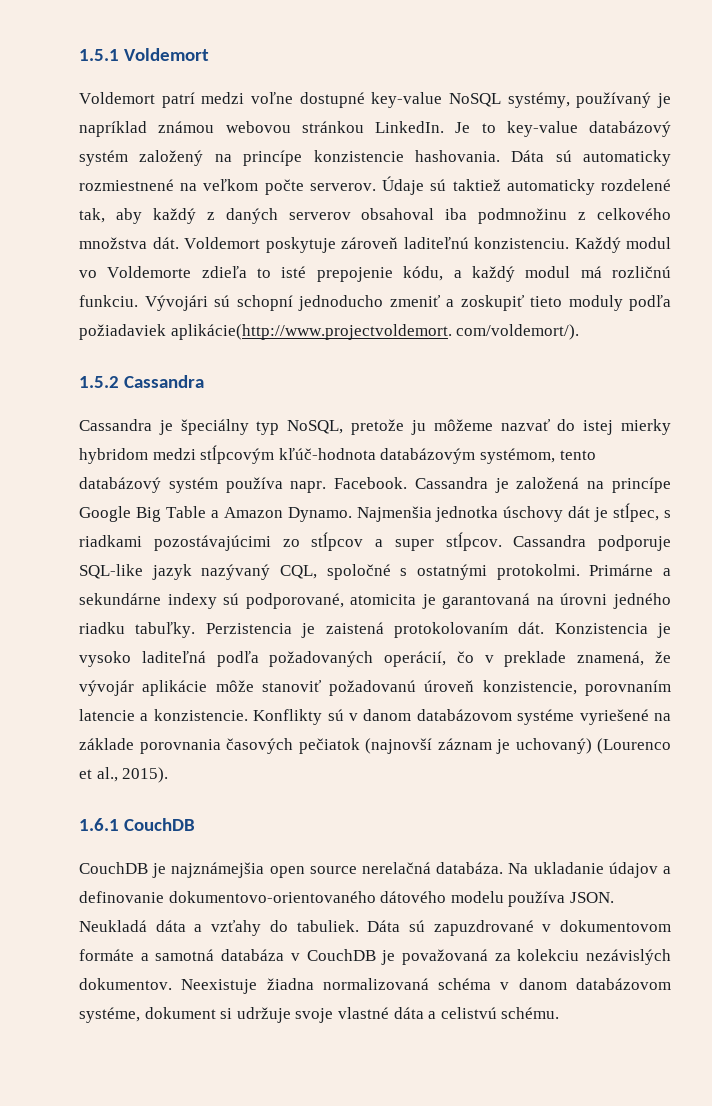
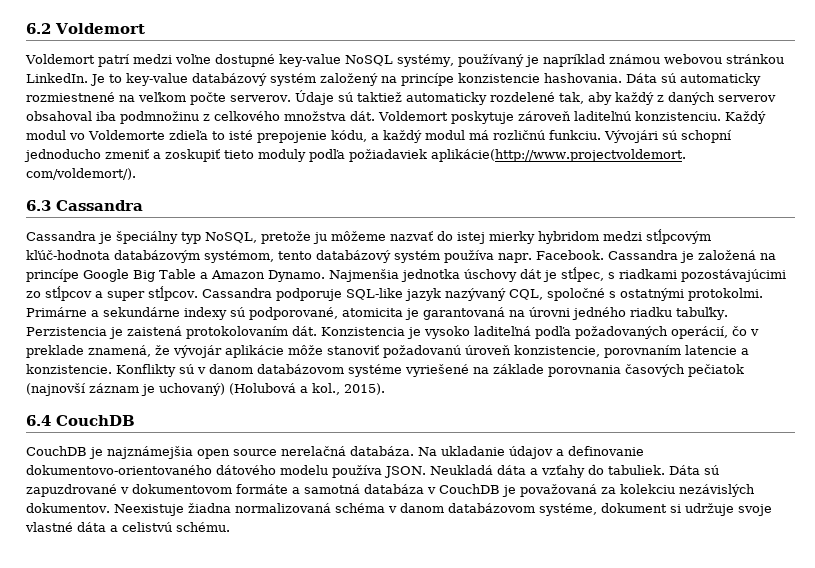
[79,49,119,61] 1.5.1 -> [26,23,51,34] 6.2
[79,376,119,388] 1.5.2 -> [26,200,51,211] 6.3
[597,738,671,754] [79,767,118,782] (Lourenco et al., -> [229,383,340,395] (Holubová a kol.,
[79,818,119,831] 1.6.1 -> [26,415,51,426] 6.4

